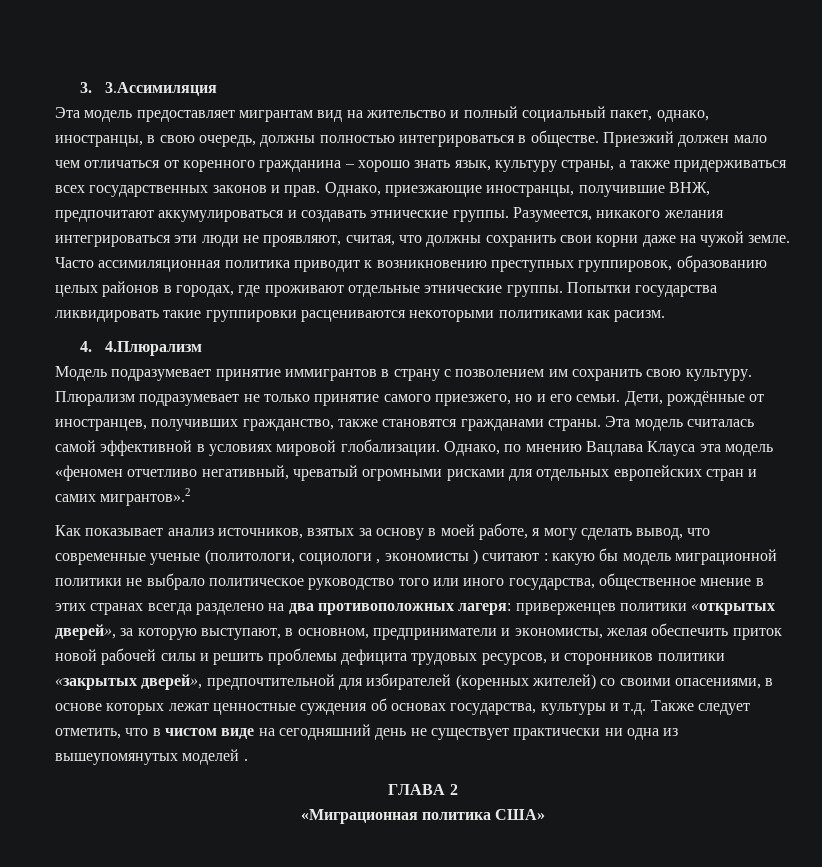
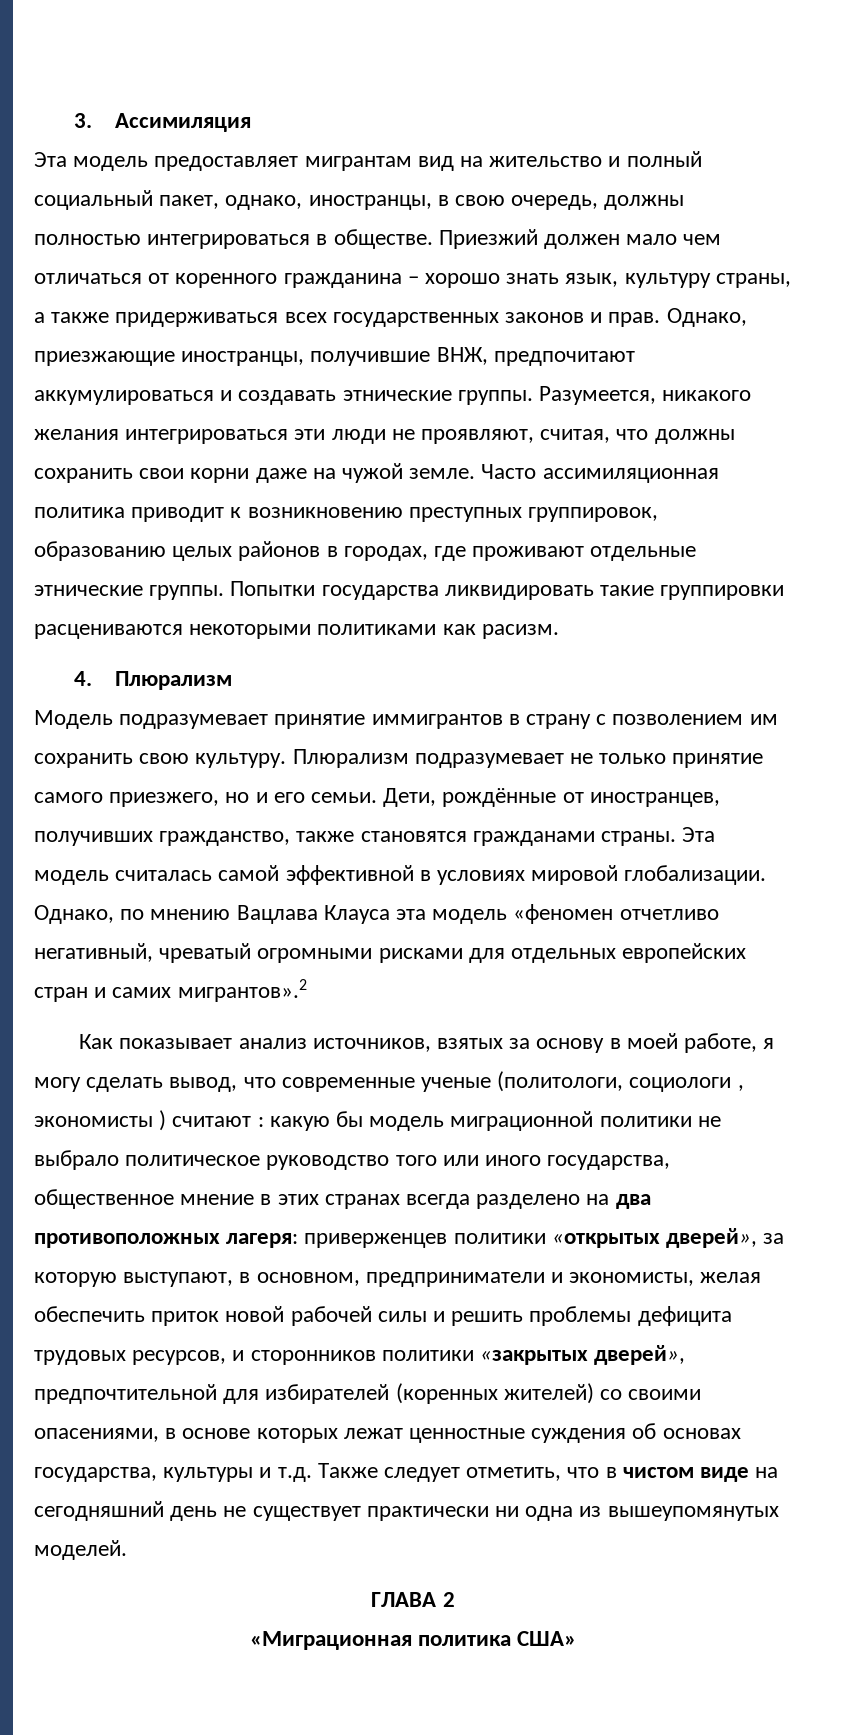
[104,82,217,96] 3.Ассимиляция -> [114,113,251,132] Ассимиляция
[104,341,202,356] 4.Плюрализм -> [114,671,232,690] Плюрализм
[182,749,248,765] моделей . -> [34,1540,127,1560] моделей.

